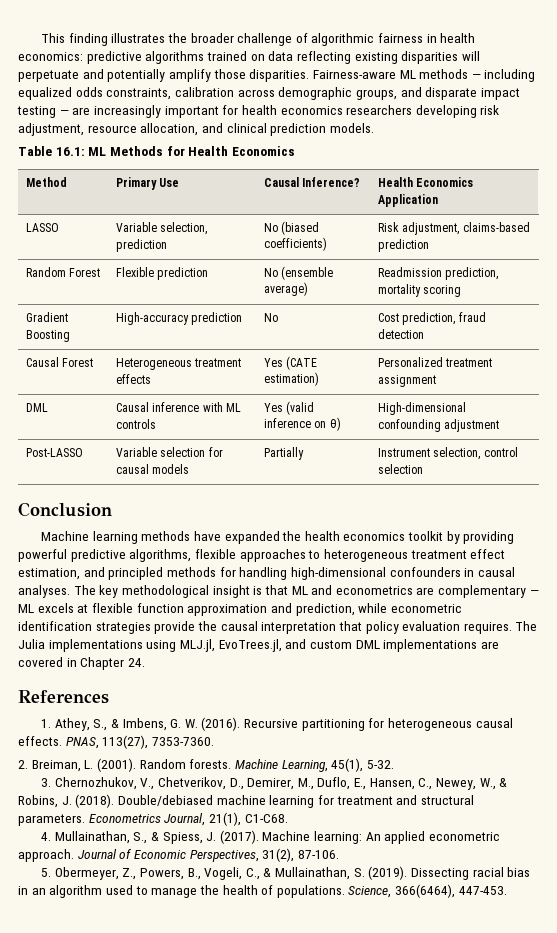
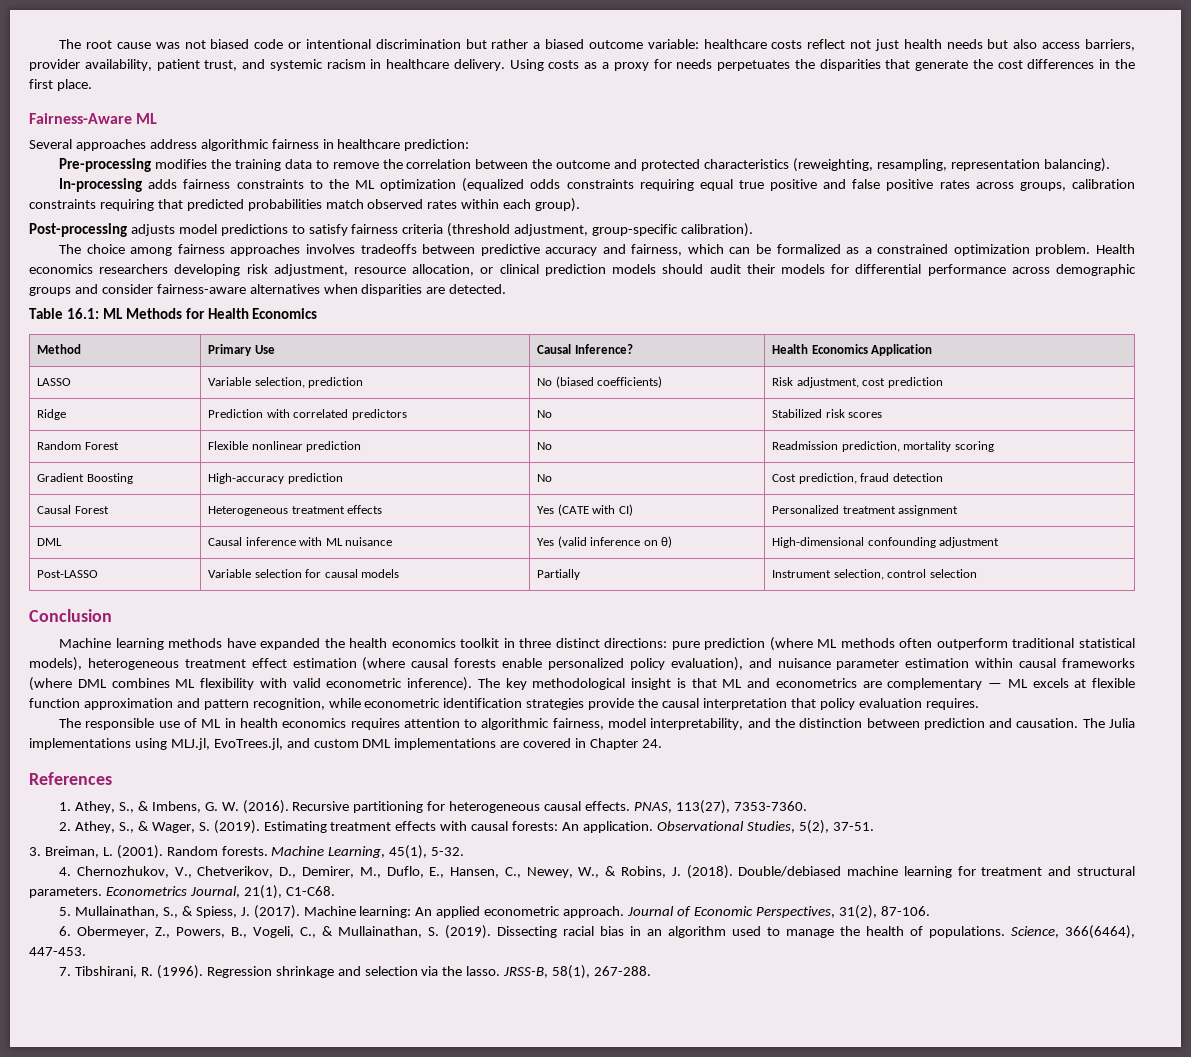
[40,33,476,46] [18,51,480,64] [18,69,536,82] [18,87,520,100] [17,105,277,118] This finding illustrates the broader challenge of algorithmic fairness in health economics: predictive algorithms trained on data reflecting existing disparities will perpetuate and potentially amplify those disparities. Fairness-aware ML methods — including equalized odds constraints, calibration across demographic groups, and disparate impact testing — are increasingly important for health -> [59,39,1135,51] [29,59,1135,71] [29,79,92,91] [29,113,158,124] [29,139,470,151] [59,158,1110,172] [59,178,1136,192] [29,198,581,212] [29,223,754,237] [59,244,1136,256] The root cause was not biased code or intentional discrimination but rather a biased outcome variable: healthcare costs reflect not just health needs but also access barriers, provider availability, patient trust, and systemic racism in healthcare delivery. Using costs as a proxy for needs perpetuates the disparities that generate the cost differences in the first place. // Fairness-Aware ML // Several approaches address algorithmic fairness in healthcare prediction: // Pre-processing modifies the training data to remove the correlation between the outcome and protected characteristics (reweighting, resampling, representation balancing). // In-processing adds fairness constraints to the ML optimization (equalized odds constraints requiring equal true positive and false positive rates across groups, calibration constraints requiring that predicted probabilities match observed rates within each group). // Post-processing adjusts model predictions to satisfy fairness criteria (threshold adjustment, group-specific calibration). // The choice among fairness approaches involves tradeoffs between predictive accuracy and fairness, which can be formalized as a constrained optimization problem. Health
[201,123,223,133] and -> [480,267,494,274] or
[329,123,374,133] models. -> [612,264,1136,276] [29,284,507,296] models should audit their models for differential performance across demographic groups and consider fairness-aware alternatives when disparities are detected.
[462,222,530,232] [378,239,430,252] claims-based prediction -> [862,377,943,388] [37,409,67,420] [208,409,407,420] [537,410,553,418] [772,409,883,418] cost prediction // Ridge | Prediction with correlated predictors | No | Stabilized risk scores
[157,267,209,280] [264,266,334,280] [264,282,309,296] prediction | No (ensemble average) -> [251,441,362,452] [537,442,553,450] nonlinear prediction | No
[264,372,320,386] estimation) -> [592,504,633,516] with CI)
[116,419,157,429] controls -> [345,537,393,546] nuisance
[446,531,515,544] [18,549,506,562] [18,567,515,580] [18,585,70,598] by providing powerful predictive algorithms, flexible approaches to heterogeneous treatment effect estimation, and principled methods for handling high-dimensional confounders in causal analyses. -> [503,637,1136,651] [29,657,1136,671] [29,677,472,691] in three distinct directions: pure prediction (where ML methods often outperform traditional statistical models), heterogeneous treatment effect estimation (where causal forests enable personalized policy evaluation), and nuisance parameter estimation within causal frameworks (where DML combines ML flexibility with valid econometric inference).
[295,603,355,616] prediction, -> [203,698,325,710] pattern recognition,
(512, 628) none -> [59,718,1079,730] // The responsible use of ML in health economics requires attention to algorithmic fairness, model interpretability, and the distinction between prediction and causation.
(28, 764) none -> [75,820,874,834] [29,847,41,856] Athey, S., & Wager, S. (2019). Estimating treatment effects with causal forests: An application. Observational Studies, 5(2), 37-51. // 3.
[40,778,51,787] 3. -> [59,867,72,876] 4.
[40,832,51,841] 4. -> [59,907,72,916] 5.
[40,868,51,877] 5. -> [59,926,72,936] 6.
(507, 890) none -> [59,965,652,979] // 7. Tibshirani, R. (1996). Regression shrinkage and selection via the lasso. JRSS-B, 58(1), 267-288.

